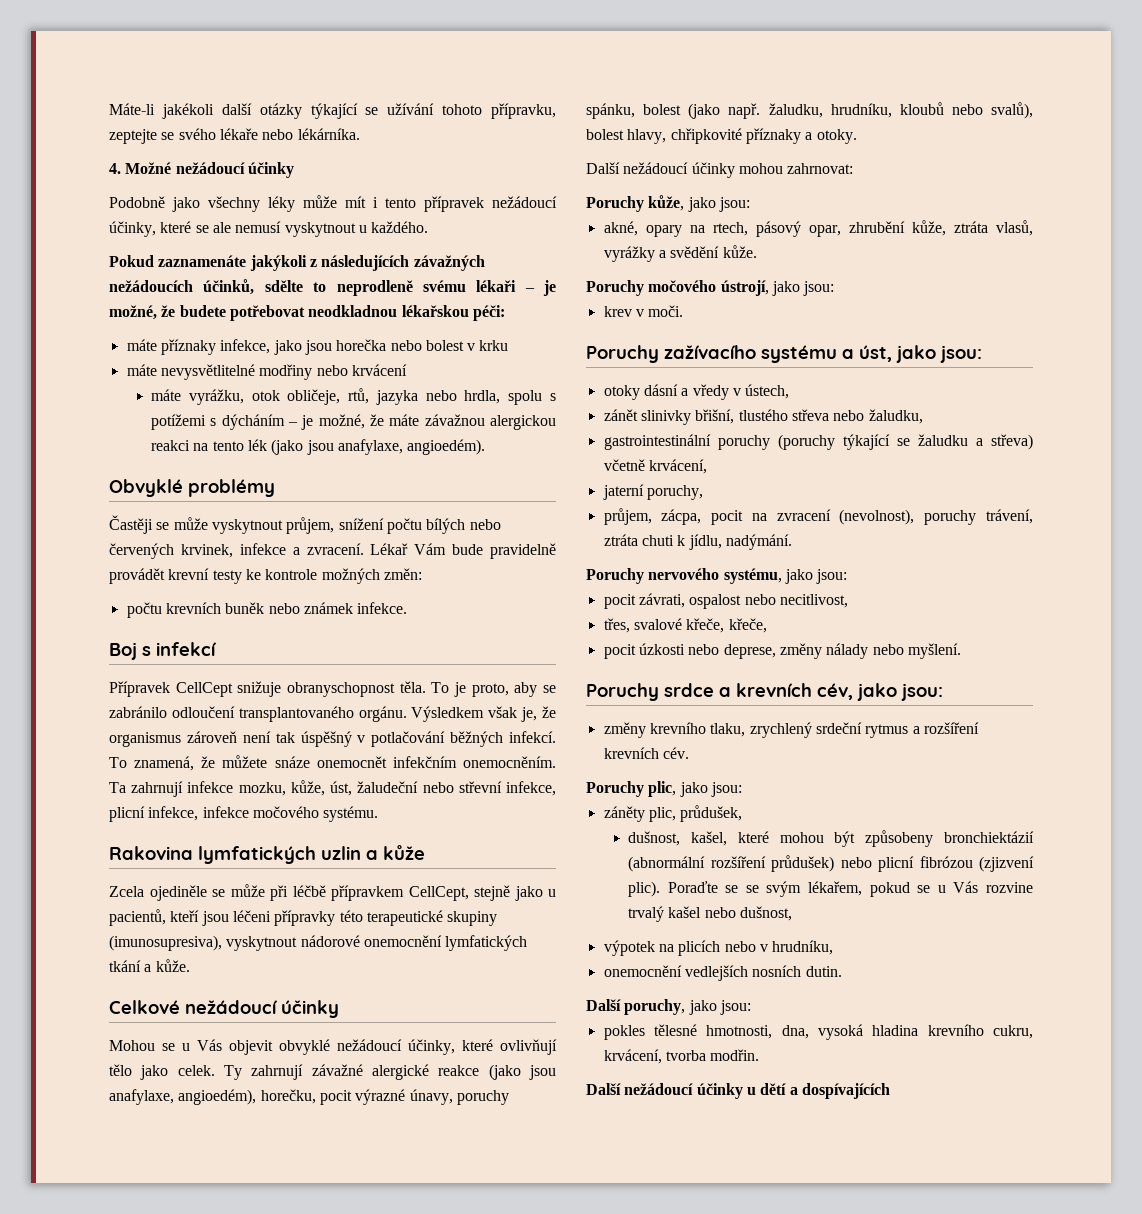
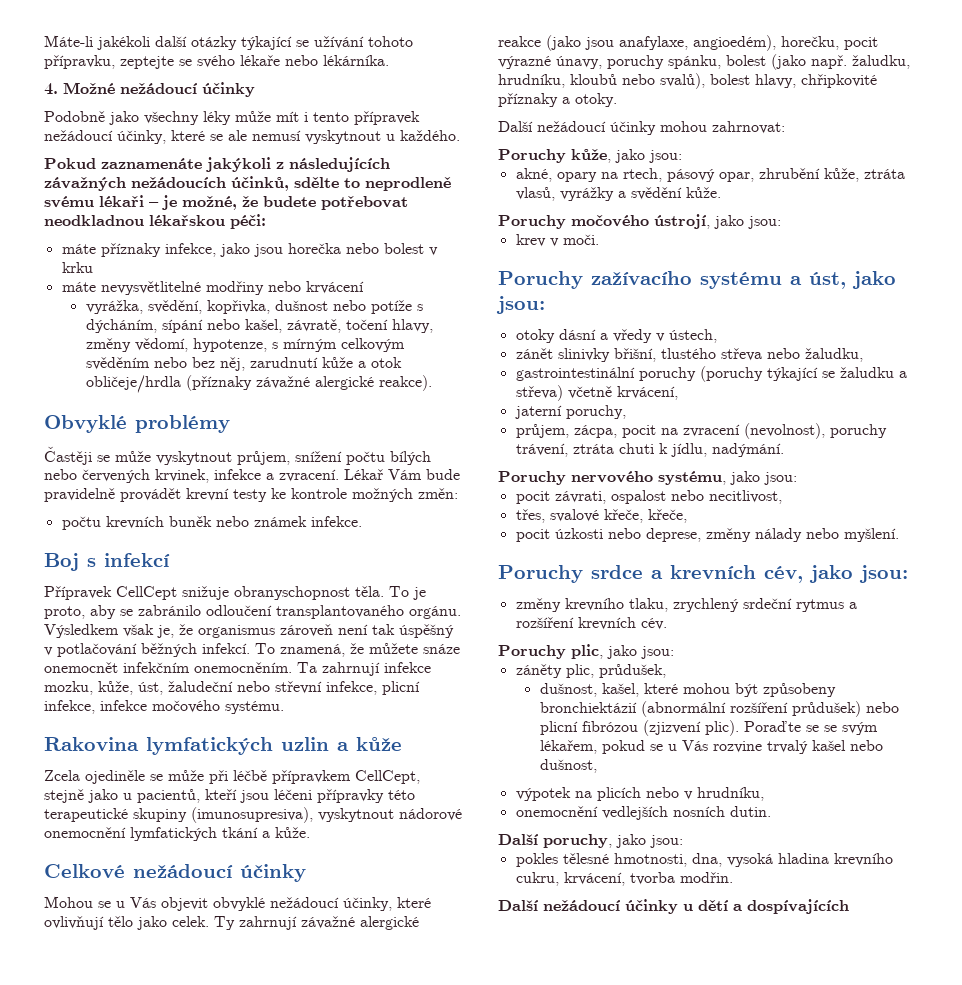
[151,388,556,405] [151,414,556,430] [151,439,486,455] máte vyrážku, otok obličeje, rtů, jazyka nebo hrdla, spolu s potížemi s dýcháním – je možné, že máte závažnou alergickou reakci na tento lék (jako jsou anafylaxe, angioedém). -> [85,300,423,314] [85,319,433,333] [85,338,405,352] [85,357,402,371] [85,375,432,393] vyrážka, svědění, kopřivka, dušnost nebo potíže s dýcháním, sípání nebo kašel, závratě, točení hlavy, změny vědomí, hypotenze, s mírným celkovým svěděním nebo bez něj, zarudnutí kůže a otok obličeje/hrdla (příznaky závažné alergické reakce).

